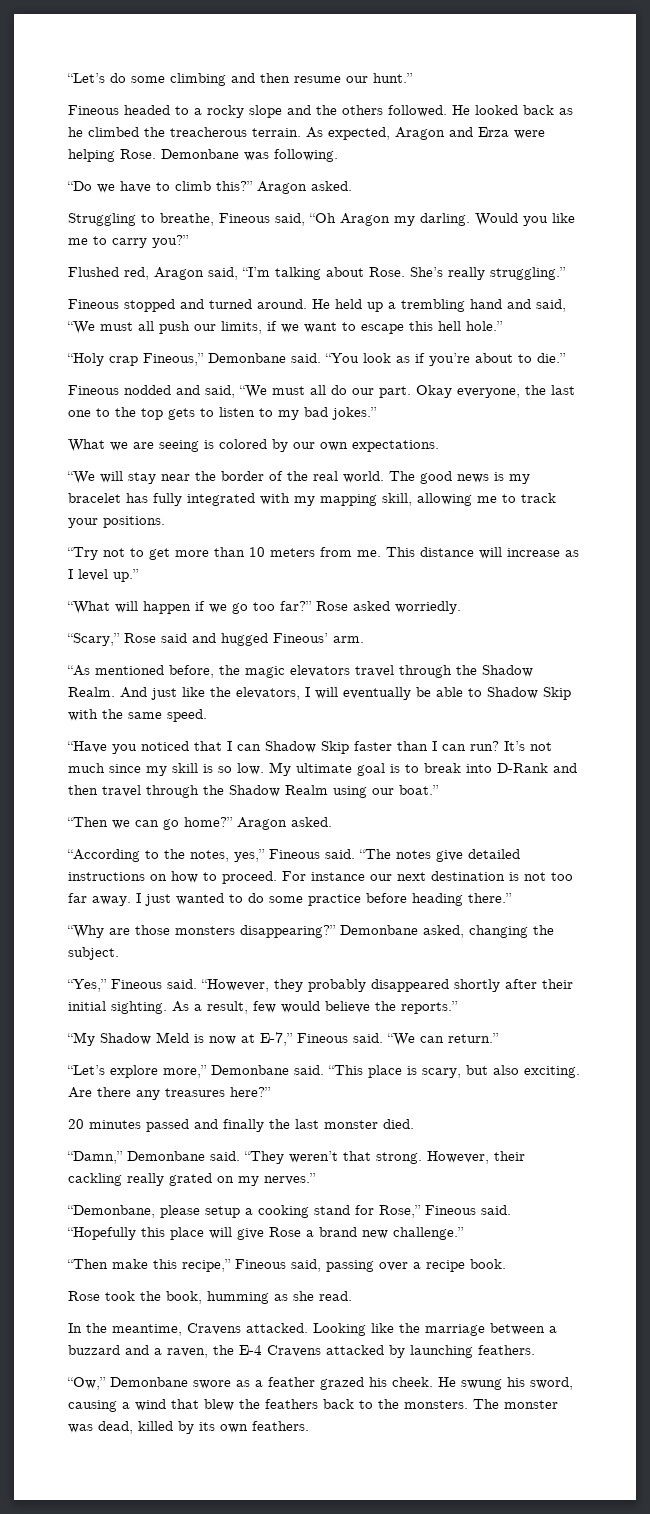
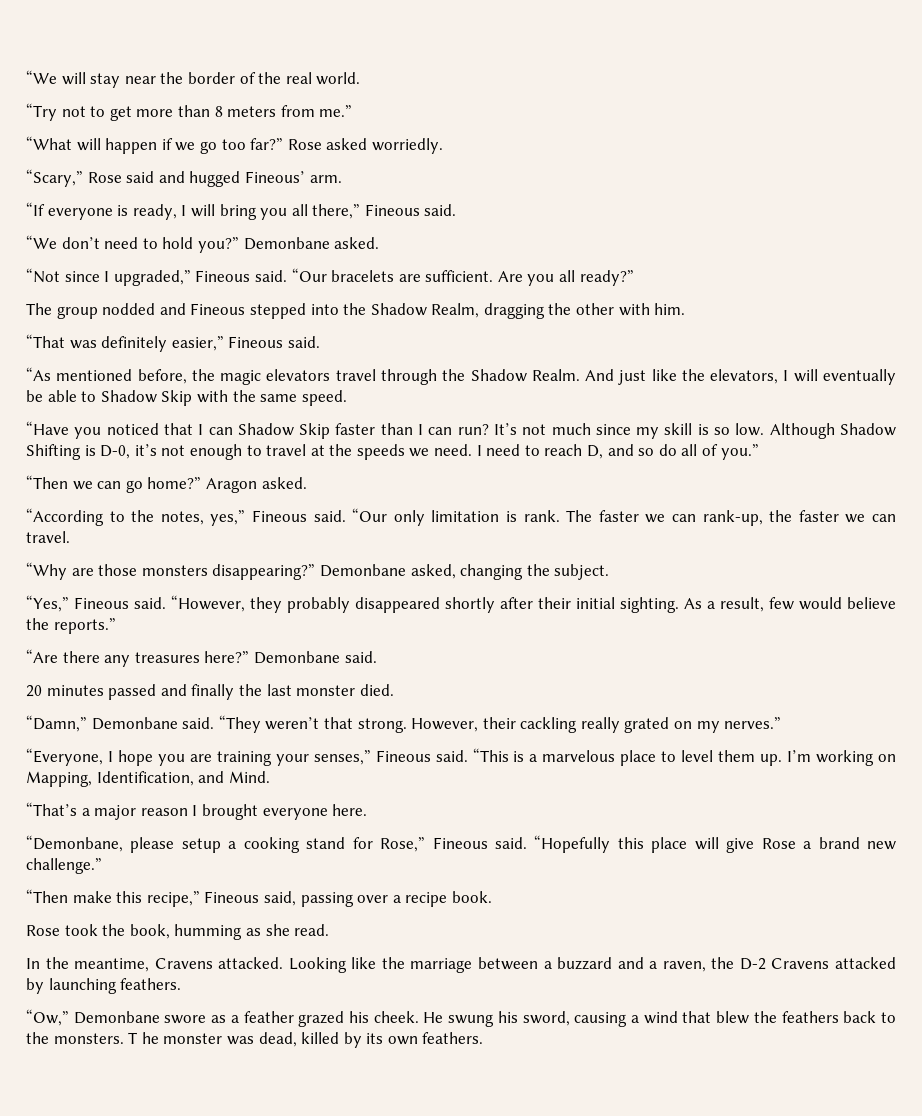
[67,73,413,86] [68,105,573,118] [68,127,545,140] [68,149,338,162] [67,181,352,194] [68,213,575,226] [68,235,189,248] [68,267,566,280] [68,299,566,312] [67,321,503,334] [67,353,566,366] [68,385,575,398] [68,407,377,420] [68,439,439,452] “Let’s do some climbing and then resume our hunt.” // Fineous headed to a rocky slope and the others followed. He looked back as he climbed the treacherous terrain. As expected, Aragon and Erza were helping Rose. Demonbane was following. // “Do we have to climb this?” Aragon asked. // Struggling to breathe, Fineous said, “Oh Aragon my darling. Would you like me to carry you?” // Flushed red, Aragon said, “I’m talking about Rose. She’s really struggling.” // Fineous stopped and turned around. He held up a trembling hand and said, “We must all push our limits, if we want to escape this hell hole.” // “Holy crap Fineous,” Demonbane said. “You look as if you’re about to die.” // Fineous nodded and said, “We must all do our part. Okay everyone, the last one to the top gets to listen to my bad jokes.” // What we are seeing is colored by our own expectations. // -> (26, 77) none
[389,471,530,484] [68,493,556,506] [68,516,165,528] The good news is my bracelet has fully integrated with my mapping skill, allowing me to track your positions. -> (361, 78) none
[249,547,265,557] 10 -> [214,106,223,117] 8
[357,547,579,559] [68,569,139,582] me. This distance will increase as I level up.” -> [319,105,353,117] me.”
(364, 639) none -> [26,202,457,220] [26,235,380,253] [26,268,634,286] [26,303,686,319] [26,334,320,352] // “If everyone is ready, I will bring you all there,” Fineous said. // “We don’t need to hold you?” Demonbane asked. // “Not since I upgraded,” Fineous said. “Our bracelets are sufficient. Are you all ready?” // The group nodded and Fineous stepped into the Shadow Realm, dragging the other with him. // “That was definitely easier,” Fineous said.
[269,762,577,776] [68,785,439,798] My ultimate goal is to break into D-Rank and then travel through the Shadow Realm using our boat.” -> [769,423,897,439] [26,444,759,460] Although Shadow Shifting is D-0, it’s not enough to travel at the speeds we need. I need to reach D, and so do all of you.”
[359,849,520,862] [68,871,573,884] [68,893,512,906] “The notes give detailed instructions on how to proceed. For instance our next destination is not too far away. I just wanted to do some practice before heading there.” -> [352,508,897,526] [26,531,70,543] “Our only limitation is rank. The faster we can rank-up, the faster we can travel.
[67,1032,499,1046] [67,1065,580,1078] [68,1087,92,1098] “My Shadow Meld is now at E-7,” Fineous said. “We can return.” // “Let’s explore more,” Demonbane said. “This place is scary, but also exciting. Are -> [26,649,58,663] “Are
(271, 1092) none -> [253,651,377,664] Demonbane said.
(316, 1179) none -> [26,748,897,766] [26,771,270,787] [26,802,368,820] // “Everyone, I hope you are training your senses,” Fineous said. “This is a marvelous place to level them up. I’m working on Mapping, Identification, and Mind. // “That’s a major reason I brought everyone here.
[239,1345,262,1355] E-4 -> [739,958,766,970] D-2
[473,1399,499,1409] The -> [128,1032,159,1044] T he

